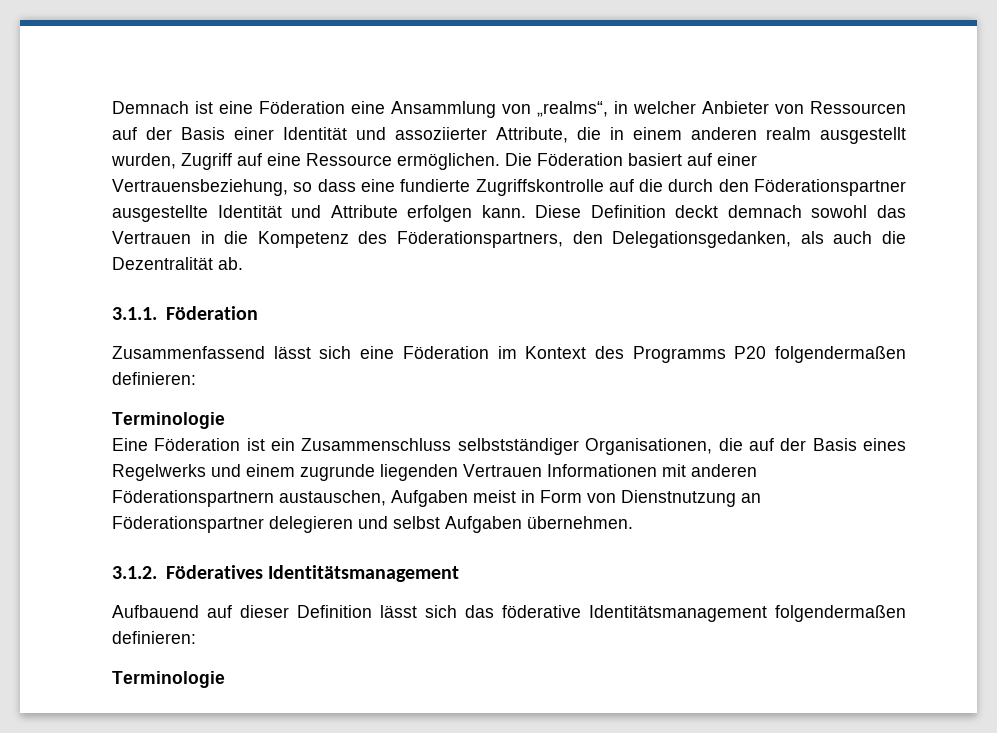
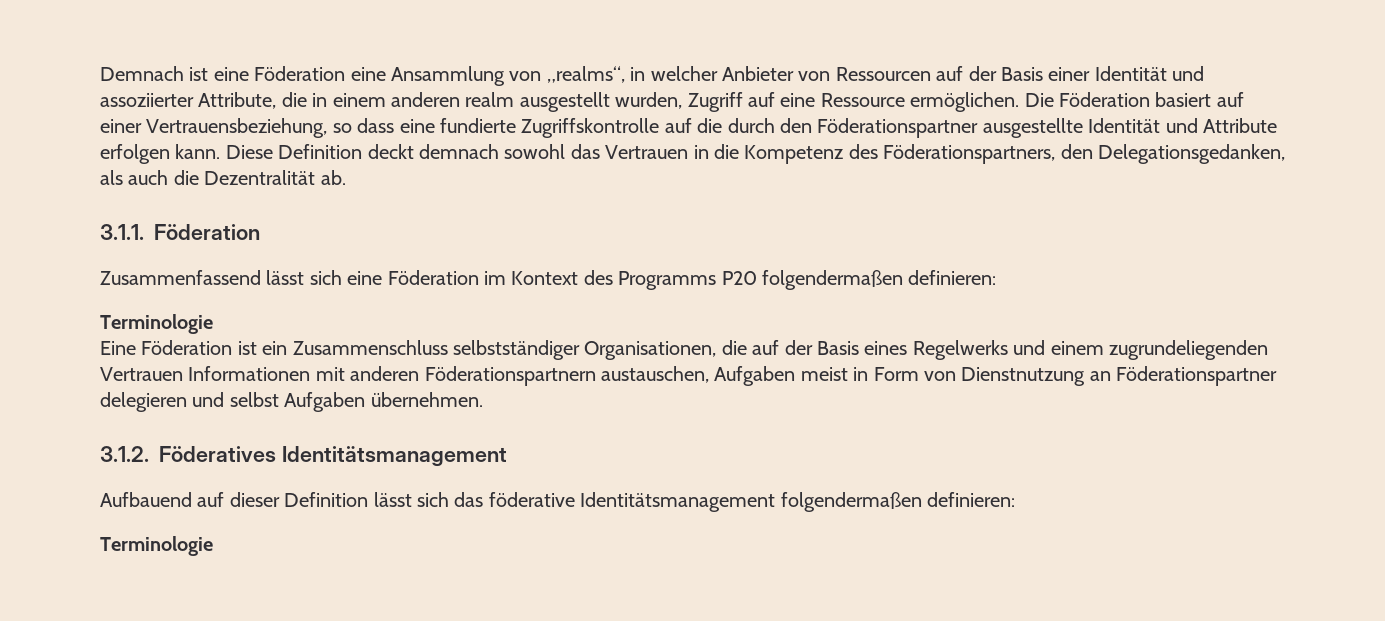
[300,464,458,481] zugrunde liegenden -> [1108,340,1268,360] zugrundeliegenden

